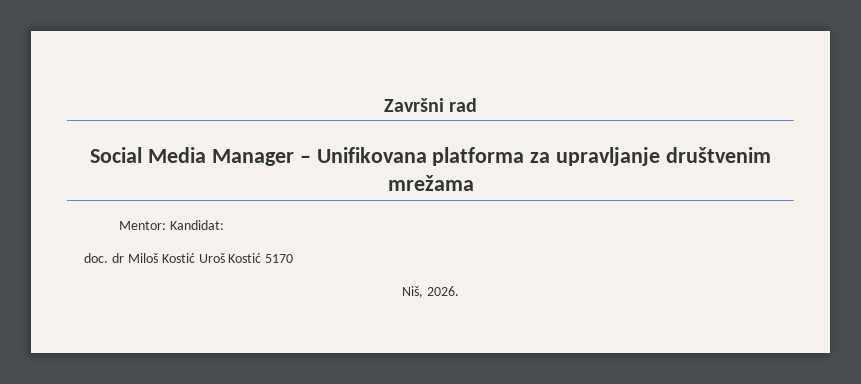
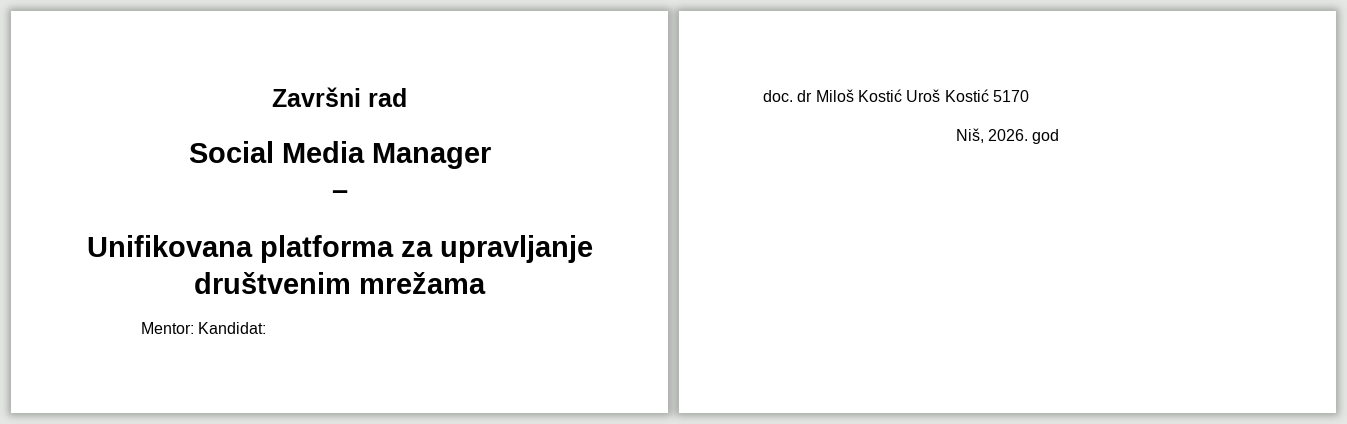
(294, 157) none -> (491, 156) //
(311, 159) none -> (348, 195) //
(459, 291) none -> [1032,129,1060,144] god

